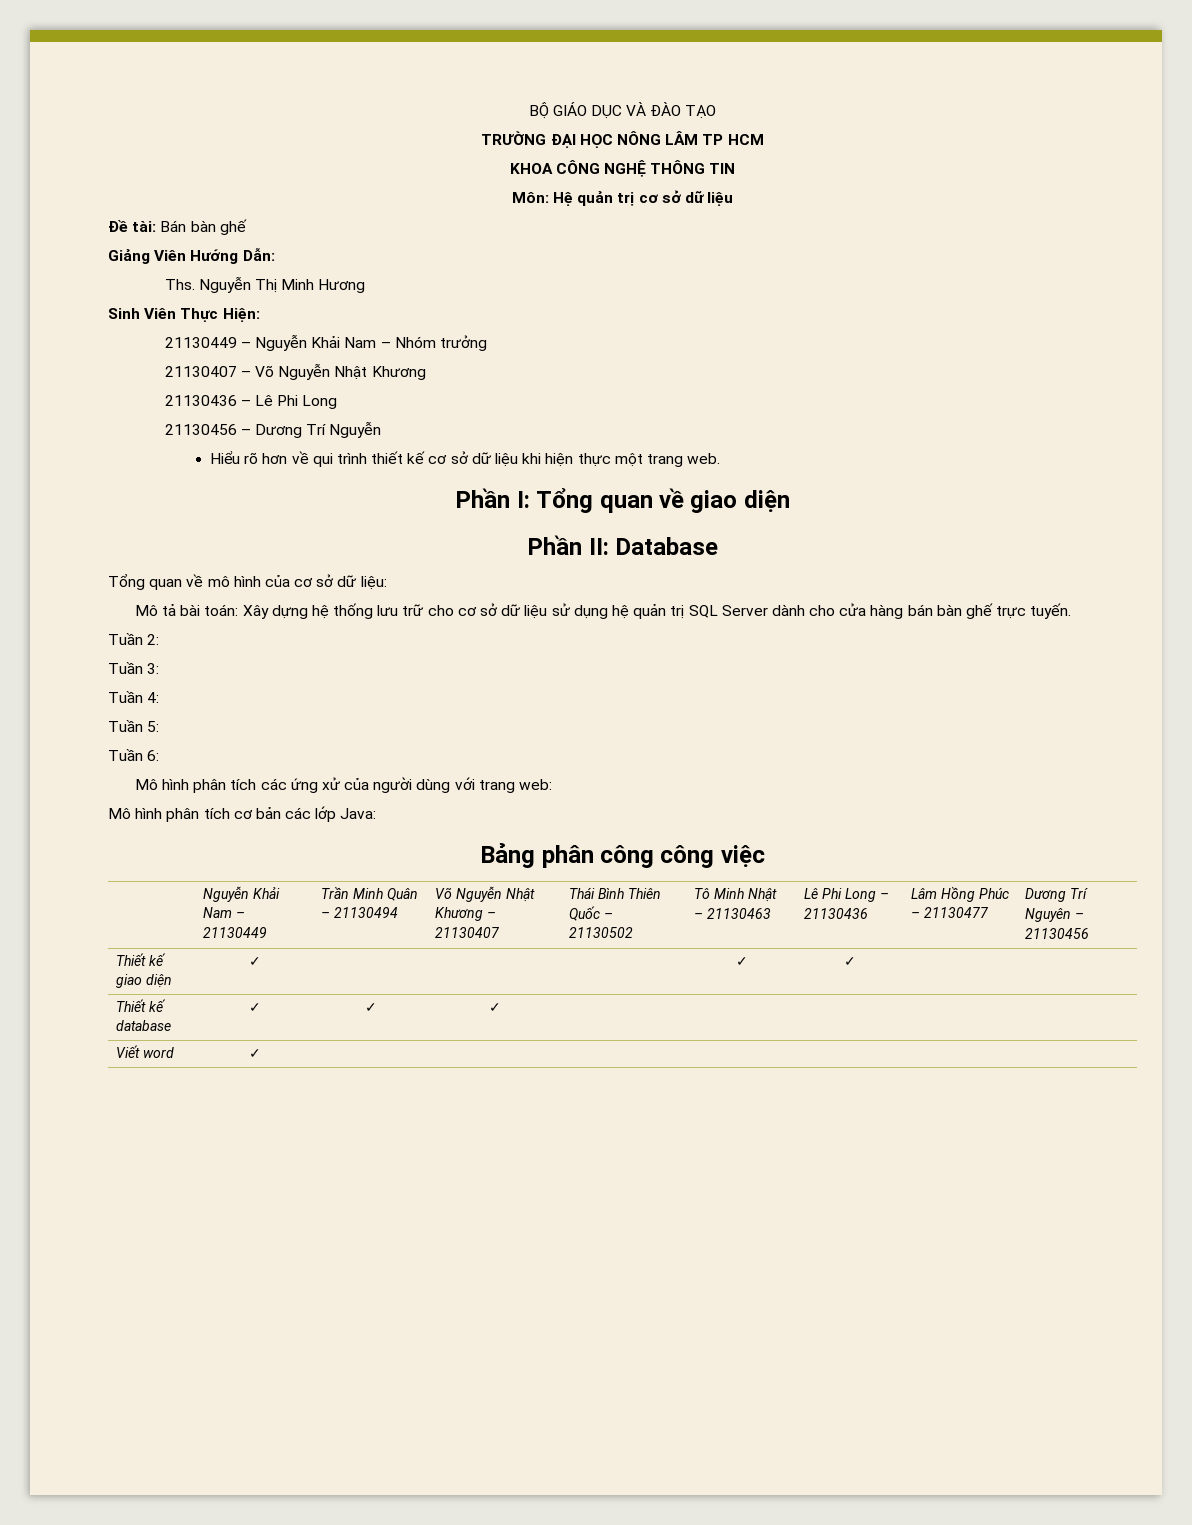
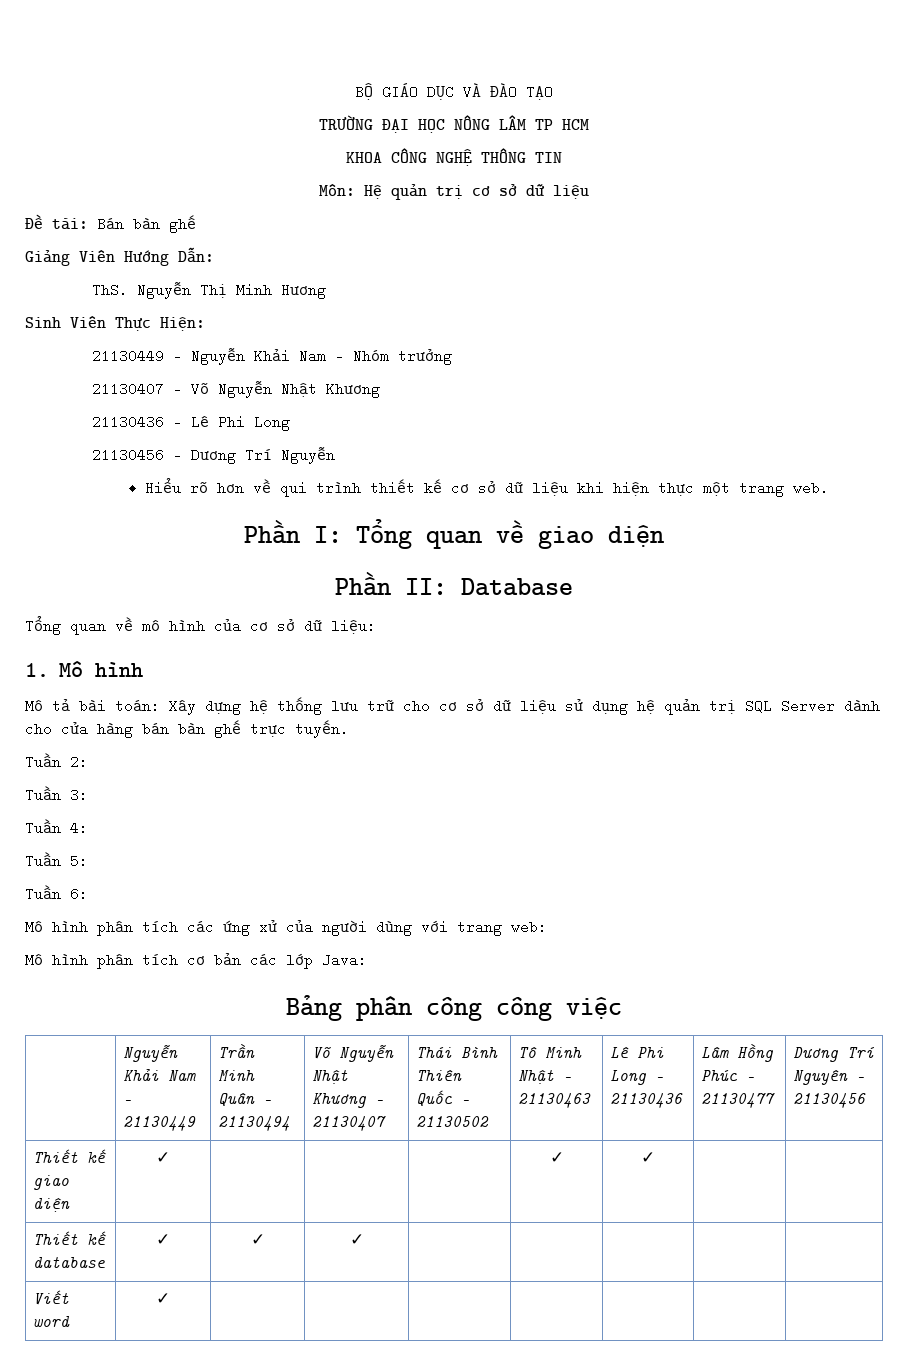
[164,279,195,290] Ths. -> [92,283,129,297] ThS.
(387, 583) none -> [25,661,143,677] // 1. Mô hình

